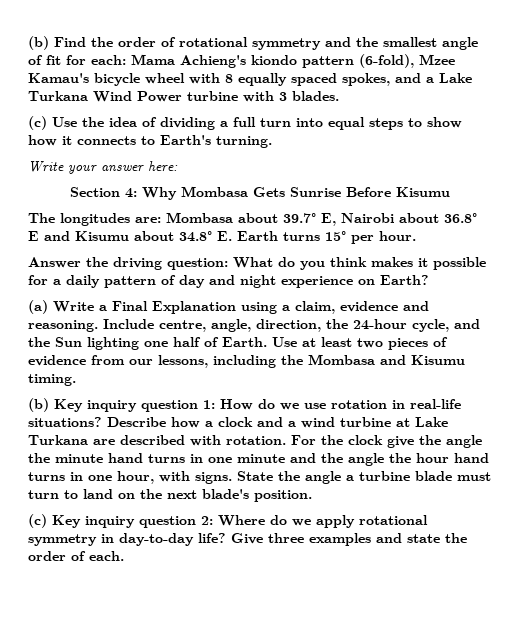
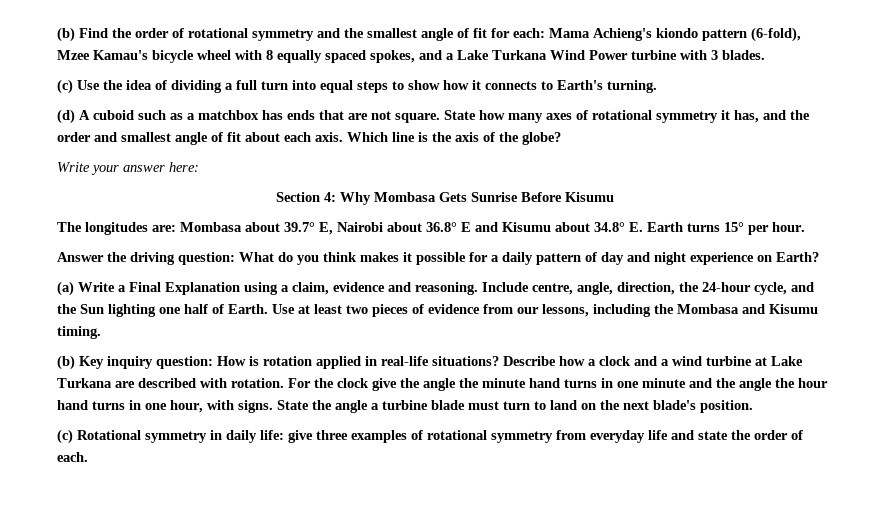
(272, 142) none -> [57,109,810,124] [57,132,561,145] // (d) A cuboid such as a matchbox has ends that are not square. State how many axes of rotational symmetry it has, and the order and smallest angle of fit about each axis. Which line is the axis of the globe?
[141,399,387,412] question 1: How do we use rotation -> [156,356,361,369] question: How is rotation applied
[52,515,428,528] [28,533,371,546] Key inquiry question 2: Where do we apply rotational symmetry in day-to-day life? Give three examples -> [77,430,668,443] Rotational symmetry in daily life: give three examples of rotational symmetry from everyday life

